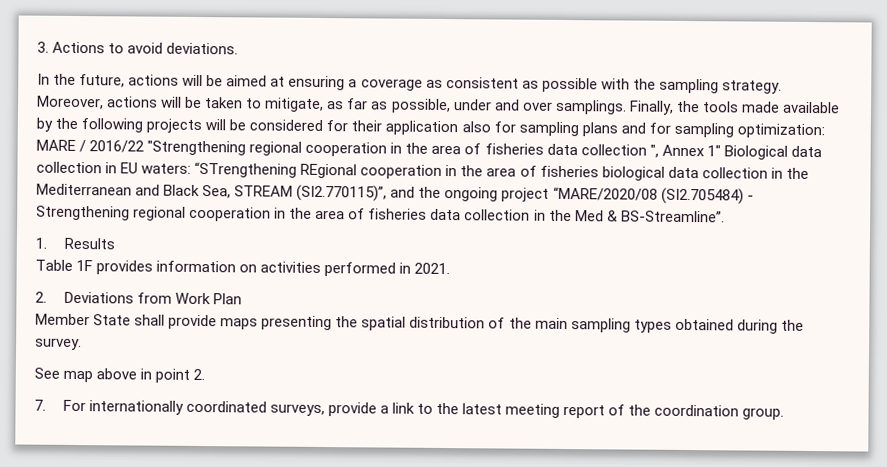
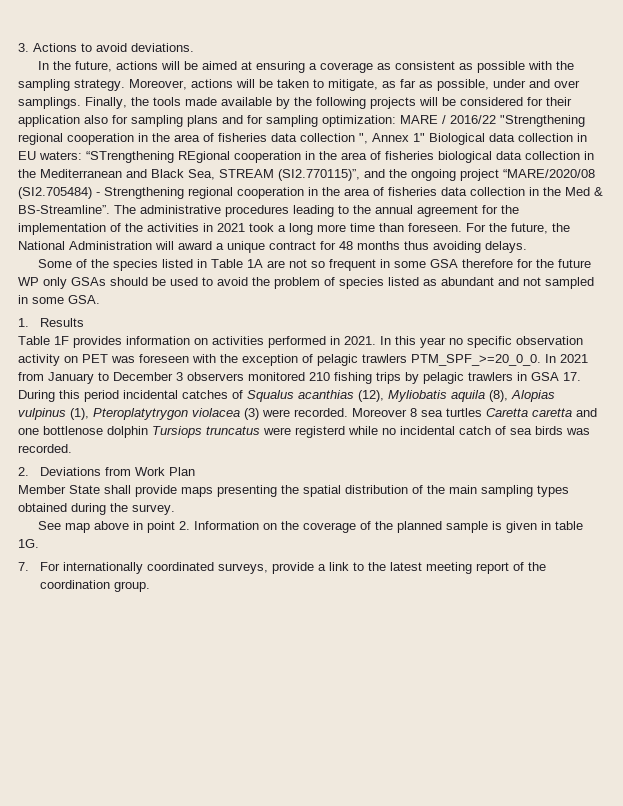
(725, 216) none -> [114,205,519,217] [18,223,570,235] [18,241,527,253] [37,259,591,271] [18,277,594,289] [18,295,100,304] The administrative procedures leading to the annual agreement for the implementation of the activities in 2021 took a long more time than foreseen. For the future, the National Administration will award a unique contract for 48 months thus avoiding delays. // Some of the species listed in Table 1A are not so frequent in some GSA therefore for the future WP only GSAs should be used to avoid the problem of species listed as abundant and not sampled in some GSA.
(451, 268) none -> [380,336,583,348] [18,354,588,366] [18,372,581,384] [18,390,555,402] [18,408,597,420] [18,426,590,438] [18,444,72,453] In this year no specific observation activity on PET was foreseen with the exception of pelagic trawlers PTM_SPF_>=20_0_0. In 2021 from January to December 3 observers monitored 210 fishing trips by pelagic trawlers in GSA 17. During this period incidental catches of Squalus acanthias (12), Myliobatis aquila (8), Alopias vulpinus (1), Pteroplatytrygon violacea (3) were recorded. Moreover 8 sea turtles Caretta caretta and one bottlenose dolphin Tursiops truncatus were registerd while no incidental catch of sea birds was recorded.
(206, 374) none -> [193,521,583,533] [18,539,39,548] Information on the coverage of the planned sample is given in table 1G.

